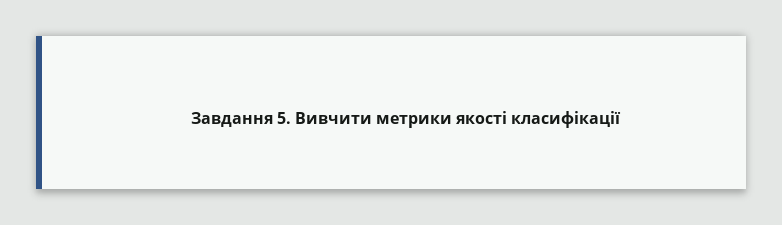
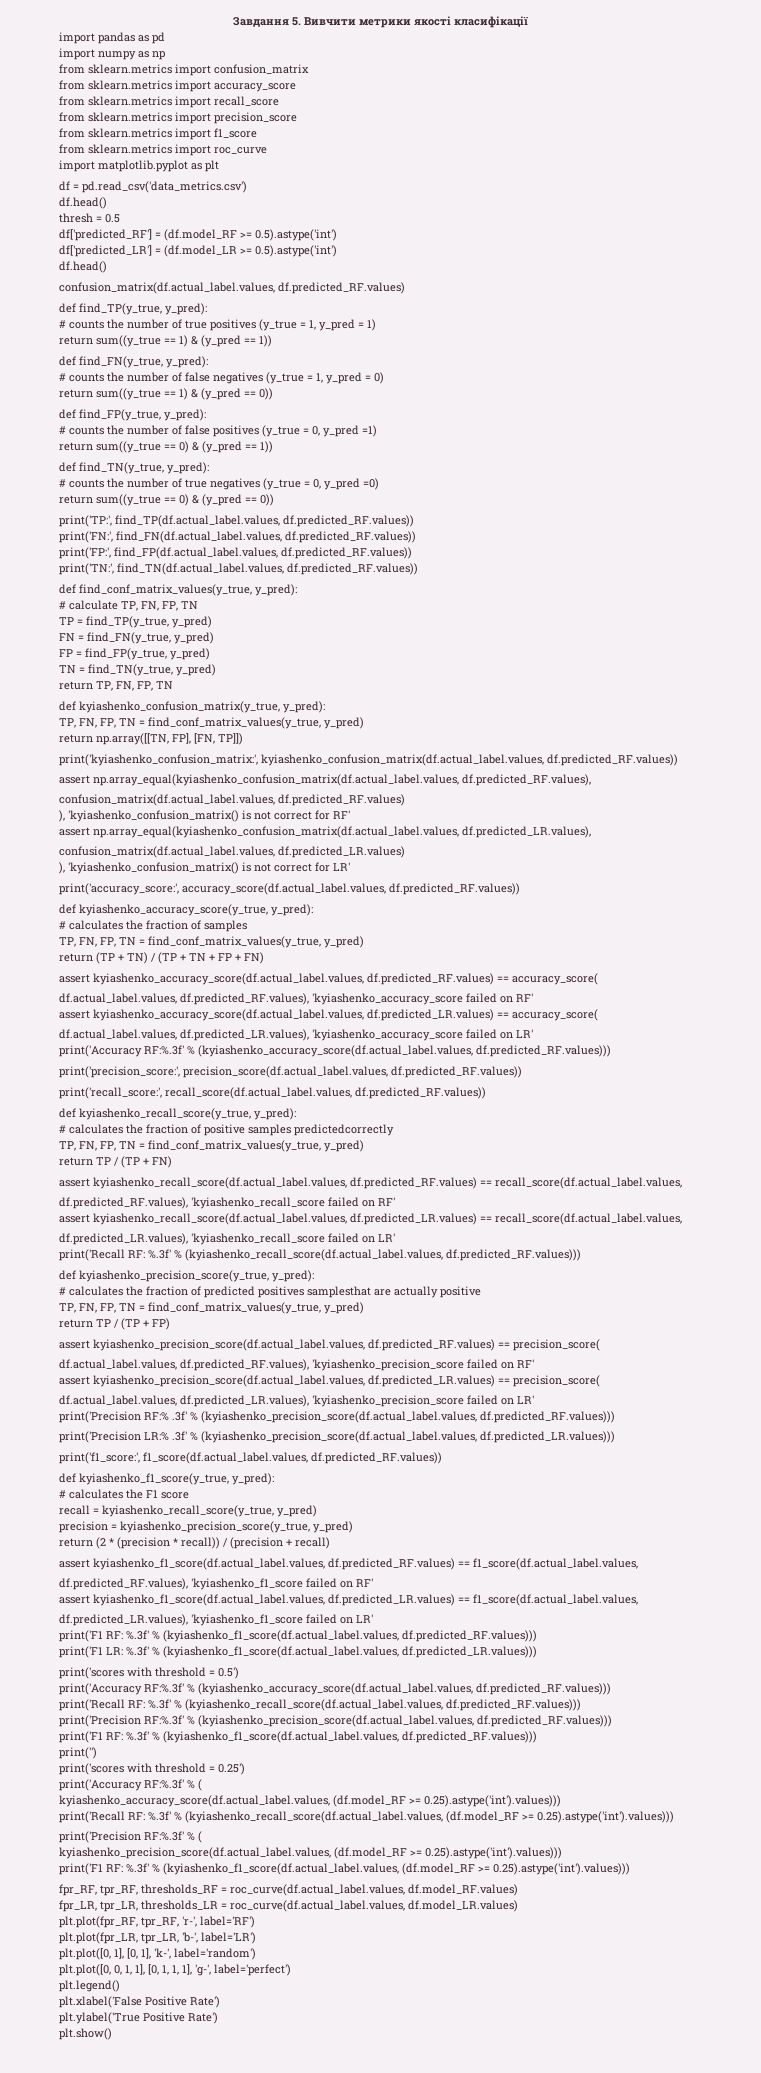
(622, 119) none -> [59,32,165,44] [59,48,165,60] [59,64,309,76] [59,80,296,92] [59,96,279,108] [59,112,297,124] [59,128,257,140] [59,144,267,156] [59,160,219,172] [59,181,247,193] [59,197,107,209] [59,213,120,223] [59,229,337,241] [59,245,337,257] [59,261,107,273] [59,282,405,294] [59,303,207,315] [59,319,376,331] [59,335,272,347] [59,356,208,368] [59,372,384,384] [59,388,273,400] [59,409,206,421] [59,425,377,437] [59,441,273,453] [59,462,209,474] [59,478,379,490] [59,494,274,506] [59,515,414,527] [59,531,416,543] [59,547,412,559] [59,563,418,575] [59,584,297,596] [59,600,198,611] [59,616,212,628] [59,632,214,644] [59,648,210,660] [59,664,216,676] [59,681,173,691] [59,701,325,713] [59,717,364,729] [59,733,243,745] [59,754,678,766] [59,774,591,786] [59,794,405,806] [59,810,350,822] [59,826,591,838] [59,846,405,858] [59,862,350,874] [59,883,520,895] [59,904,313,916] [59,920,247,932] [59,936,364,948] [59,952,264,964] [59,973,598,985] [59,993,533,1005] [59,1009,598,1021] [59,1029,533,1041] [59,1045,611,1057] [59,1066,522,1078] [59,1087,486,1099] [59,1108,296,1120] [59,1124,394,1136] [59,1140,364,1152] [59,1156,172,1168] [59,1177,682,1189] [59,1197,395,1209] [59,1213,682,1225] [59,1233,395,1245] [59,1249,581,1261] [59,1270,314,1282] [59,1286,481,1298] [59,1302,364,1314] [59,1318,170,1330] [59,1339,600,1351] [59,1359,534,1371] [59,1375,600,1387] [59,1395,534,1407] [59,1411,615,1423] [59,1431,615,1443] [59,1452,442,1464] [59,1473,274,1485] [59,1489,189,1499] [59,1505,317,1517] [59,1521,353,1533] [59,1537,330,1549] [59,1558,638,1570] [59,1578,373,1590] [59,1594,638,1606] [59,1614,373,1626] [59,1630,537,1642] [59,1646,537,1658] [59,1667,239,1679] [59,1683,611,1695] [59,1699,581,1711] [59,1715,612,1727] [59,1731,537,1743] [59,1747,97,1759] [59,1763,245,1775] [59,1779,202,1791] [59,1795,561,1807] [59,1811,674,1823] [59,1831,202,1843] [59,1847,562,1859] [59,1863,630,1875] [59,1884,518,1896] [59,1900,518,1912] [59,1916,255,1928] [59,1932,256,1944] [59,1948,256,1960] [59,1964,291,1976] [59,1980,120,1992] [59,1996,220,2008] [59,2012,218,2024] [59,2028,112,2040] // import pandas as pd // import numpy as np // from sklearn.metrics import confusion_matrix // from sklearn.metrics import accuracy_score // from sklearn.metrics import recall_score // from sklearn.metrics import precision_score // from sklearn.metrics import f1_score // from sklearn.metrics import roc_curve // import matplotlib.pyplot as plt // df = pd.read_csv('data_metrics.csv') // df.head() // thresh = 0.5 // df['predicted_RF'] = (df.model_RF >= 0.5).astype('int') // df['predicted_LR'] = (df.model_LR >= 0.5).astype('int') // df.head() // confusion_matrix(df.actual_label.values, df.predicted_RF.values) // def find_TP(y_true, y_pred): // # counts the number of true positives (y_true = 1, y_pred = 1) // return sum((y_true == 1) & (y_pred == 1)) // def find_FN(y_true, y_pred): // # counts the number of false negatives (y_true = 1, y_pred = 0) // return sum((y_true == 1) & (y_pred == 0)) // def find_FP(y_true, y_pred): // # counts the number of false positives (y_true = 0, y_pred =1) // return sum((y_true == 0) & (y_pred == 1)) // def find_TN(y_true, y_pred): // # counts the number of true negatives (y_true = 0, y_pred =0) // return sum((y_true == 0) & (y_pred == 0)) // print('TP:', find_TP(df.actual_label.values, df.predicted_RF.values)) // print('FN:', find_FN(df.actual_label.values, df.predicted_RF.values)) // print('FP:', find_FP(df.actual_label.values, df.predicted_RF.values)) // print('TN:', find_TN(df.actual_label.values, df.predicted_RF.values)) // def find_conf_matrix_values(y_true, y_pred): // # calculate TP, FN, FP, TN // TP = find_TP(y_true, y_pred) // FN = find_FN(y_true, y_pred) // FP = find_FP(y_true, y_pred) // TN = find_TN(y_true, y_pred) // return TP, FN, FP, TN // def kyiashenko_confusion_matrix(y_true, y_pred): // TP, FN, FP, TN = find_conf_matrix_values(y_true, y_pred) // return np.array([[TN, FP], [FN, TP]]) // print('kyiashenko_confusion_matrix:', kyiashenko_confusion_matrix(df.actual_label.values, df.predicted_RF.values)) // assert np.array_equal(kyiashenko_confusion_matrix(df.actual_label.values, df.predicted_RF.values), // confusion_matrix(df.actual_label.values, df.predicted_RF.values) // ), 'kyiashenko_confusion_matrix() is not correct for RF' // assert np.array_equal(kyiashenko_confusion_matrix(df.actual_label.values, df.predicted_LR.values), // confusion_matrix(df.actual_label.values, df.predicted_LR.values) // ), 'kyiashenko_confusion_matrix() is not correct for LR' // print('accuracy_score:', accuracy_score(df.actual_label.values, df.predicted_RF.values)) // def kyiashenko_accuracy_score(y_true, y_pred): // # calculates the fraction of samples // TP, FN, FP, TN = find_conf_matrix_values(y_true, y_pred) // return (TP + TN) / (TP + TN + FP + FN) // assert kyiashenko_accuracy_score(df.actual_label.values, df.predicted_RF.values) == accuracy_score( // df.actual_label.values, df.predicted_RF.values), 'kyiashenko_accuracy_score failed on RF' // assert kyiashenko_accuracy_score(df.actual_label.values, df.predicted_LR.values) == accuracy_score( // df.actual_label.values, df.predicted_LR.values), 'kyiashenko_accuracy_score failed on LR' // print('Accuracy RF:%.3f' % (kyiashenko_accuracy_score(df.actual_label.values, df.predicted_RF.values))) // print('precision_score:', precision_score(df.actual_label.values, df.predicted_RF.values)) // print('recall_score:', recall_score(df.actual_label.values, df.predicted_RF.values)) // def kyiashenko_recall_score(y_true, y_pred): // # calculates the fraction of positive samples predictedcorrectly // TP, FN, FP, TN = find_conf_matrix_values(y_true, y_pred) // return TP / (TP + FN) // assert kyiashenko_recall_score(df.actual_label.values, df.predicted_RF.values) == recall_score(df.actual_label.values, // df.predicted_RF.values), 'kyiashenko_recall_score failed on RF' // assert kyiashenko_recall_score(df.actual_label.values, df.predicted_LR.values) == recall_score(df.actual_label.values, // df.predicted_LR.values), 'kyiashenko_recall_score failed on LR' // print('Recall RF: %.3f' % (kyiashenko_recall_score(df.actual_label.values, df.predicted_RF.values))) // def kyiashenko_precision_score(y_true, y_pred): // # calculates the fraction of predicted positives samplesthat are actually positive // TP, FN, FP, TN = find_conf_matrix_values(y_true, y_pred) // return TP / (TP + FP) // assert kyiashenko_precision_score(df.actual_label.values, df.predicted_RF.values) == precision_score( // df.actual_label.values, df.predicted_RF.values), 'kyiashenko_precision_score failed on RF' // assert kyiashenko_precision_score(df.actual_label.values, df.predicted_LR.values) == precision_score( // df.actual_label.values, df.predicted_LR.values), 'kyiashenko_precision_score failed on LR' // print('Precision RF:% .3f' % (kyiashenko_precision_score(df.actual_label.values, df.predicted_RF.values))) // print('Precision LR:% .3f' % (kyiashenko_precision_score(df.actual_label.values, df.predicted_LR.values))) // print('f1_score:', f1_score(df.actual_label.values, df.predicted_RF.values)) // def kyiashenko_f1_score(y_true, y_pred): // # calculates the F1 score // recall = kyiashenko_recall_score(y_true, y_pred) // precision = kyiashenko_precision_score(y_true, y_pred) // return (2 * (precision * recall)) / (precision + recall) // assert kyiashenko_f1_score(df.actual_label.values, df.predicted_RF.values) == f1_score(df.actual_label.values, // df.predicted_RF.values), 'kyiashenko_f1_score failed on RF' // assert kyiashenko_f1_score(df.actual_label.values, df.predicted_LR.values) == f1_score(df.actual_label.values, // df.predicted_LR.values), 'kyiashenko_f1_score failed on LR' // print('F1 RF: %.3f' % (kyiashenko_f1_score(df.actual_label.values, df.predicted_RF.values))) // print('F1 LR: %.3f' % (kyiashenko_f1_score(df.actual_label.values, df.predicted_LR.values))) // print('scores with threshold = 0.5') // print('Accuracy RF:%.3f' % (kyiashenko_accuracy_score(df.actual_label.values, df.predicted_RF.values))) // print('Recall RF: %.3f' % (kyiashenko_recall_score(df.actual_label.values, df.predicted_RF.values))) // print('Precision RF:%.3f' % (kyiashenko_precision_score(df.actual_label.values, df.predicted_RF.values))) // print('F1 RF: %.3f' % (kyiashenko_f1_score(df.actual_label.values, df.predicted_RF.values))) // print('') // print('scores with threshold = 0.25') // print('Accuracy RF:%.3f' % ( // kyiashenko_accuracy_score(df.actual_label.values, (df.model_RF >= 0.25).astype('int').values))) // print('Recall RF: %.3f' % (kyiashenko_recall_score(df.actual_label.values, (df.model_RF >= 0.25).astype('int').values))) // print('Precision RF:%.3f' % ( // kyiashenko_precision_score(df.actual_label.values, (df.model_RF >= 0.25).astype('int').values))) // print('F1 RF: %.3f' % (kyiashenko_f1_score(df.actual_label.values, (df.model_RF >= 0.25).astype('int').values))) // fpr_RF, tpr_RF, thresholds_RF = roc_curve(df.actual_label.values, df.model_RF.values) // fpr_LR, tpr_LR, thresholds_LR = roc_curve(df.actual_label.values, df.model_LR.values) // plt.plot(fpr_RF, tpr_RF, 'r-', label='RF') // plt.plot(fpr_LR, tpr_LR, 'b-', label='LR') // plt.plot([0, 1], [0, 1], 'k-', label='random') // plt.plot([0, 0, 1, 1], [0, 1, 1, 1], 'g-', label='perfect') // plt.legend() // plt.xlabel('False Positive Rate') // plt.ylabel('True Positive Rate') // plt.show()

